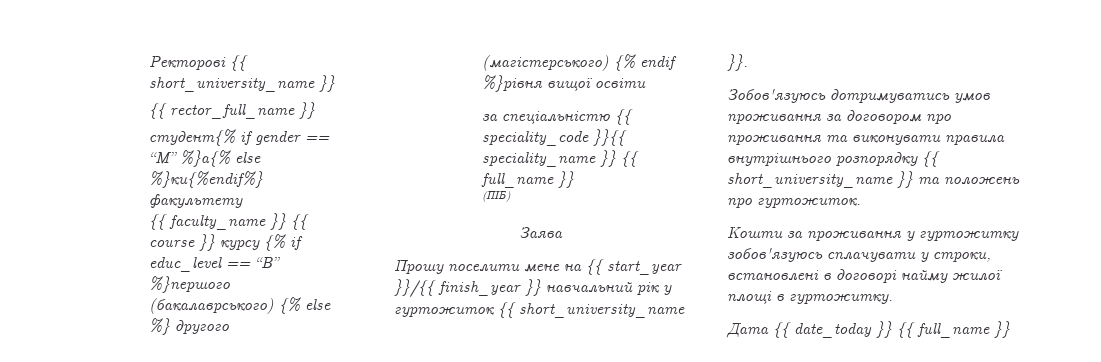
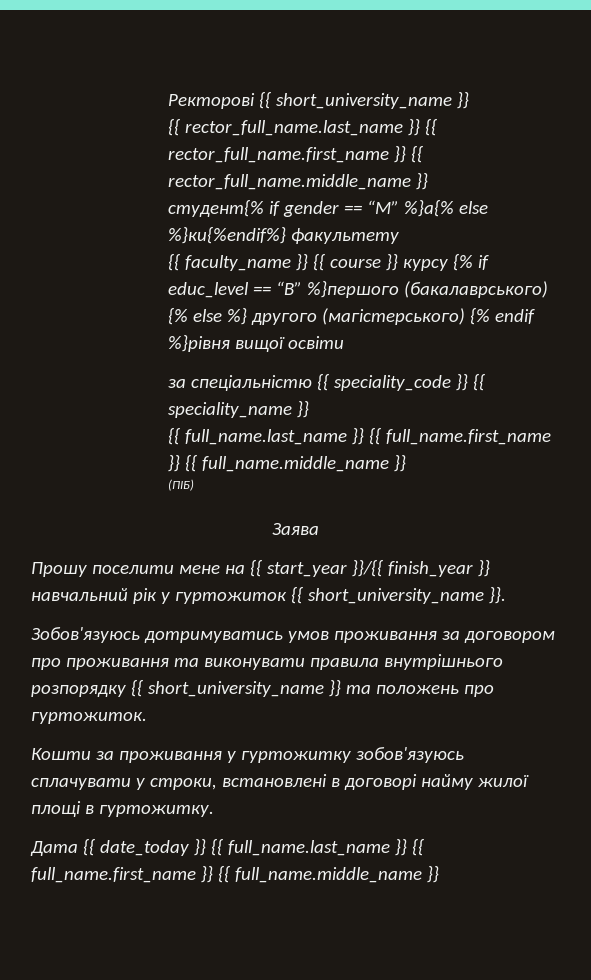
[169,104,295,119] rector_full_name -> [184,118,437,136] [167,145,423,163] [167,174,411,190] rector_full_name.last_name }} {{ rector_full_name.first_name }} {{ rector_full_name.middle_name
[592,129,627,146] }}{{ -> [455,373,485,391] }} {{
[620,151,639,167] [480,173,554,188] {{ full_name -> [167,427,551,445] [167,454,389,472] // {{ full_name.last_name }} {{ full_name.first_name }} {{ full_name.middle_name
[917,323,990,338] full_name -> [227,838,424,856] [31,865,422,883] full_name.last_name }} {{ full_name.first_name }} {{ full_name.middle_name

